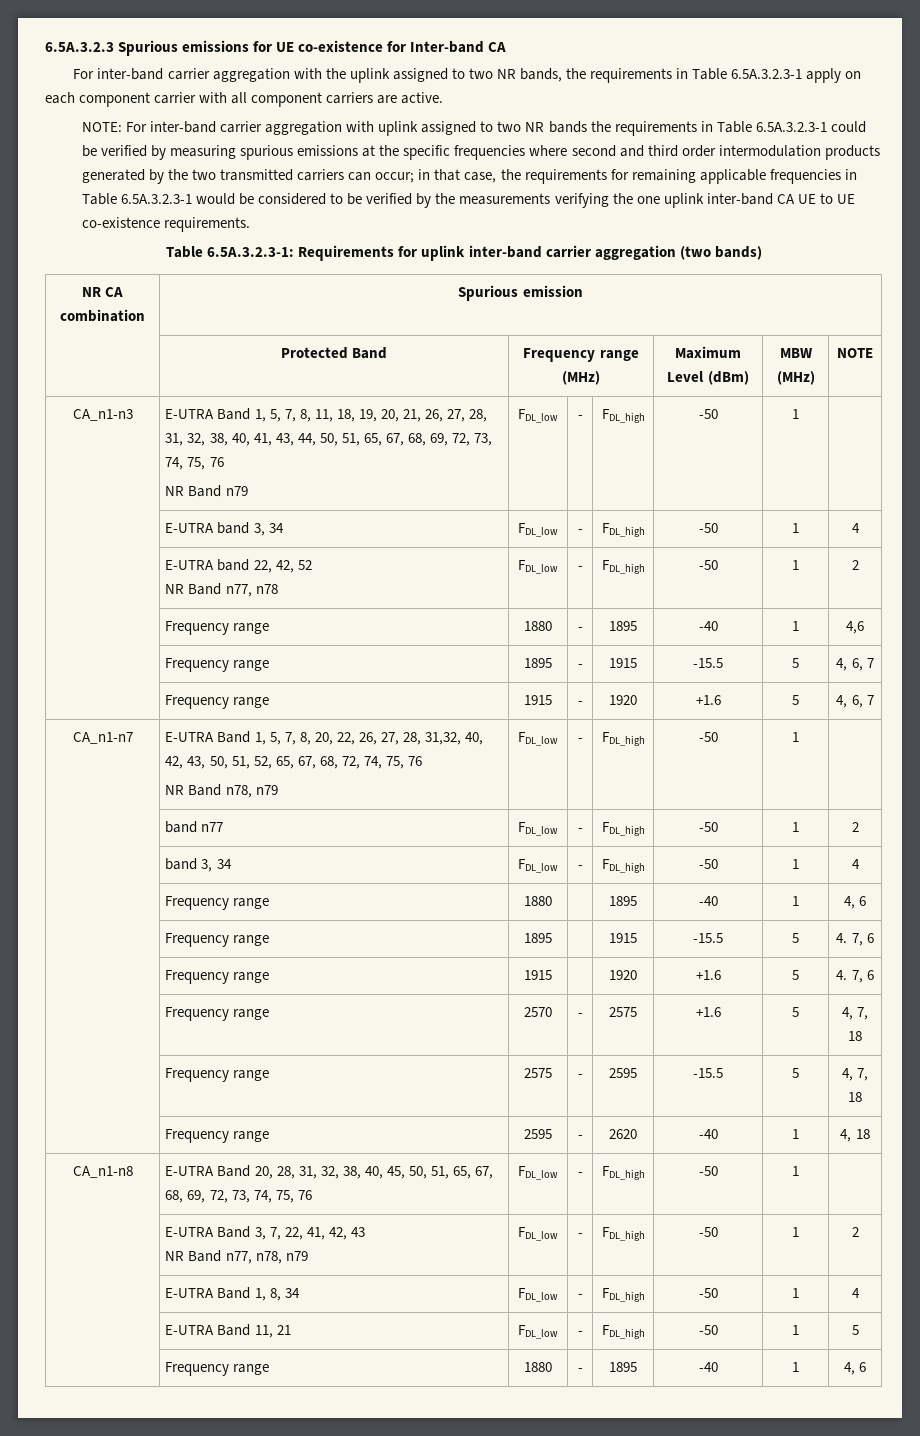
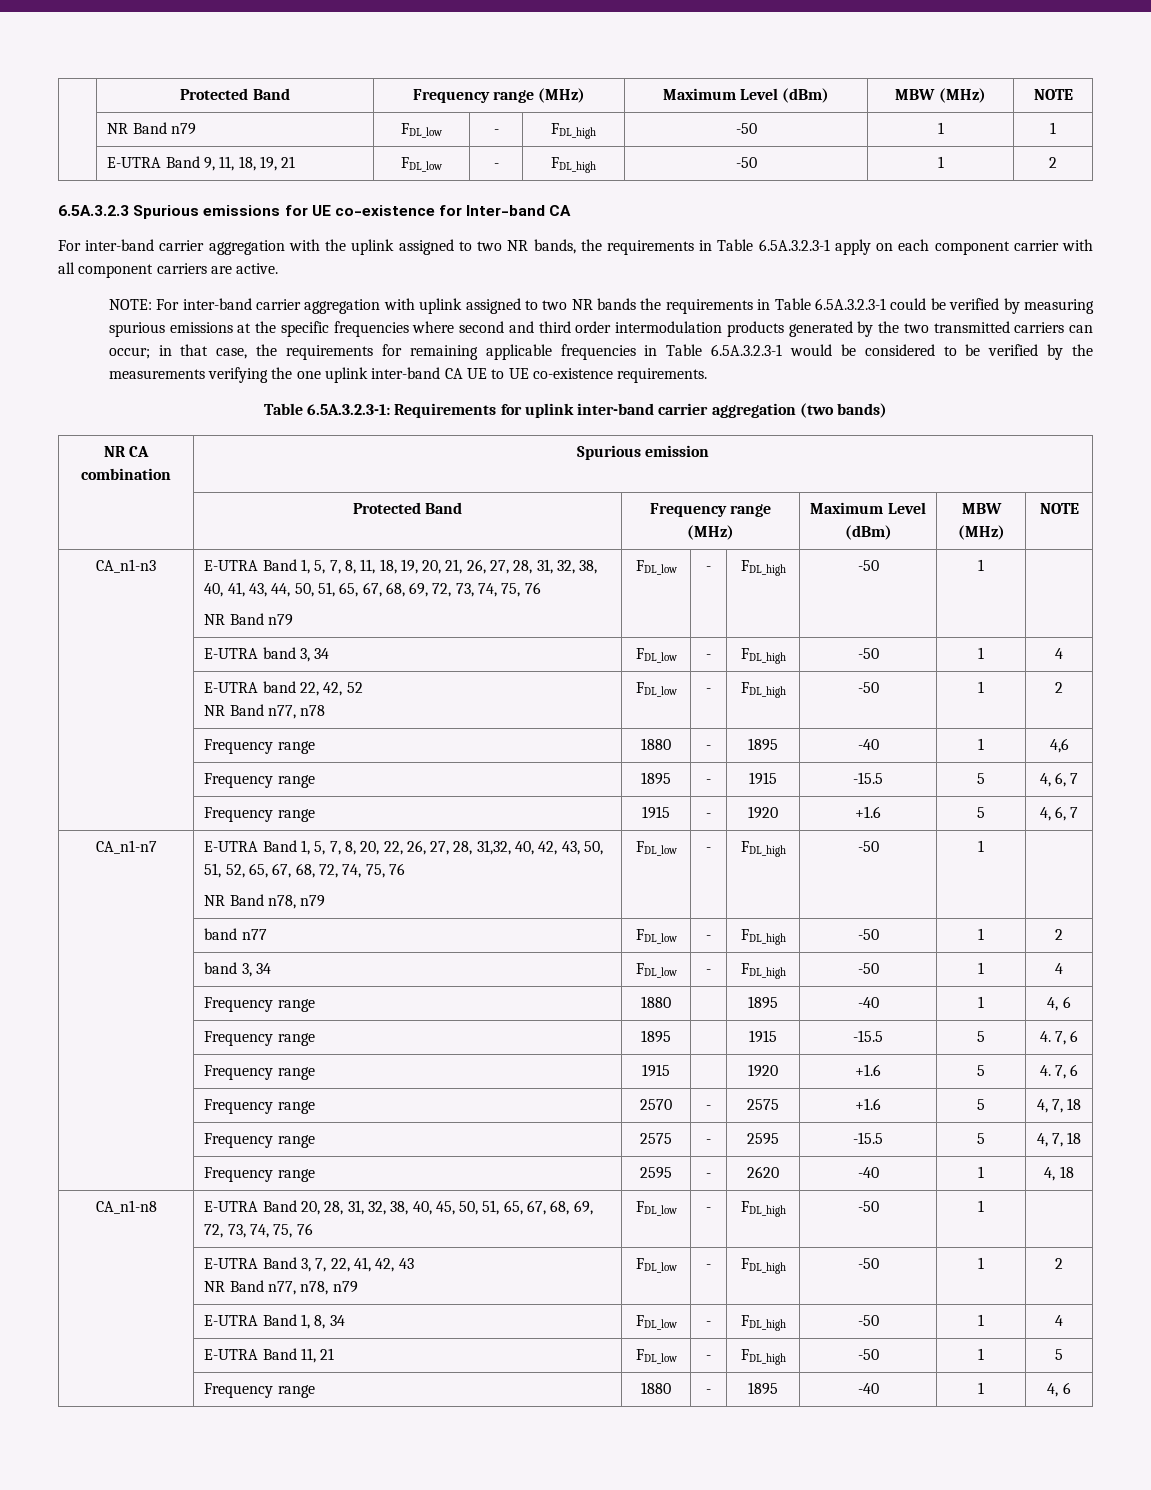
(45, 47) none -> [180,88,290,100] [412,88,586,103] [662,88,830,103] [895,88,986,103] [1033,89,1073,100] [107,122,196,135] [401,123,442,138] [493,129,499,134] [551,123,596,139] [735,123,757,134] [937,122,944,134] [1050,122,1056,134] [107,156,296,171] [401,157,442,172] [493,163,499,168] [551,157,596,173] [735,157,757,168] [937,156,944,168] [1049,157,1057,168] | Protected Band | Frequency range (MHz) | Maximum Level (dBm) | MBW (MHz) | NOTE // | NR Band n79 | FDL_low | - | FDL_high | -50 | 1 | 1 // | E-UTRA Band 9, 11, 18, 19, 21 | FDL_low | - | FDL_high | -50 | 1 | 2 //

